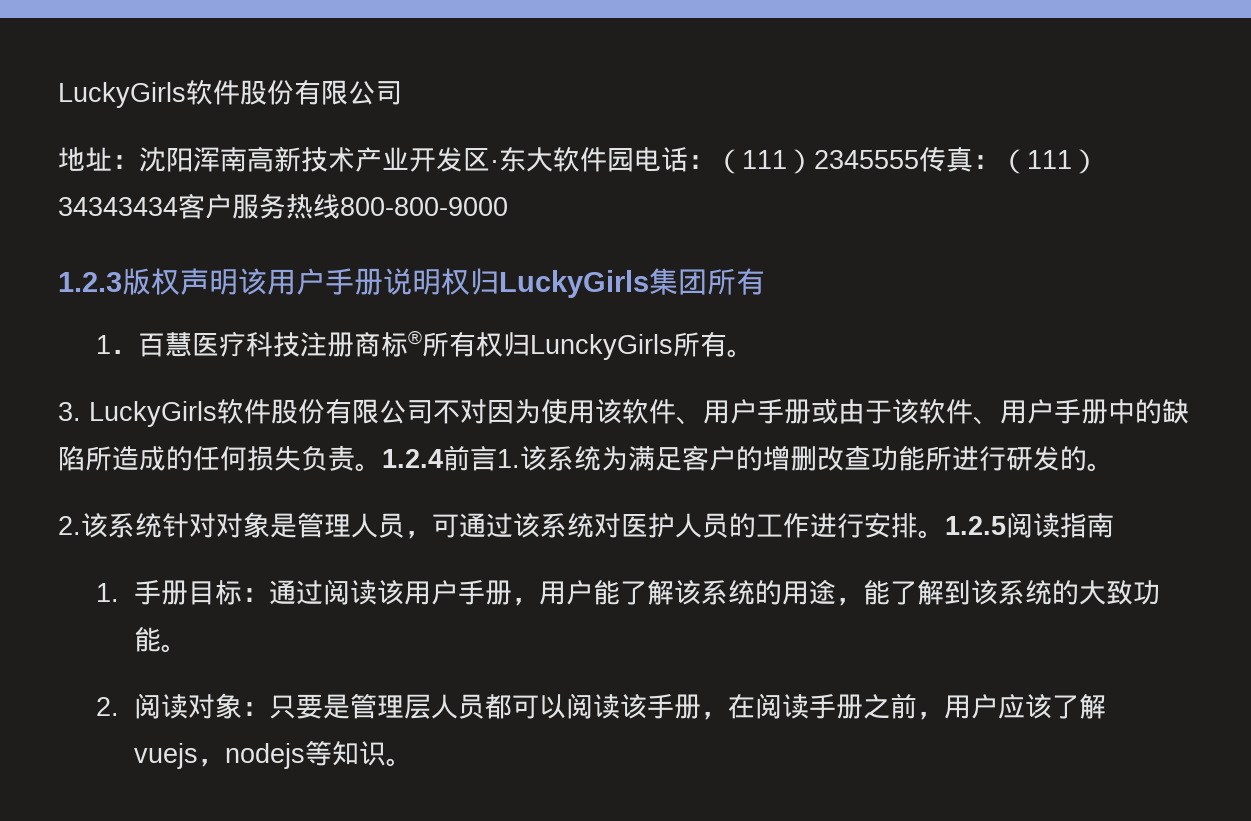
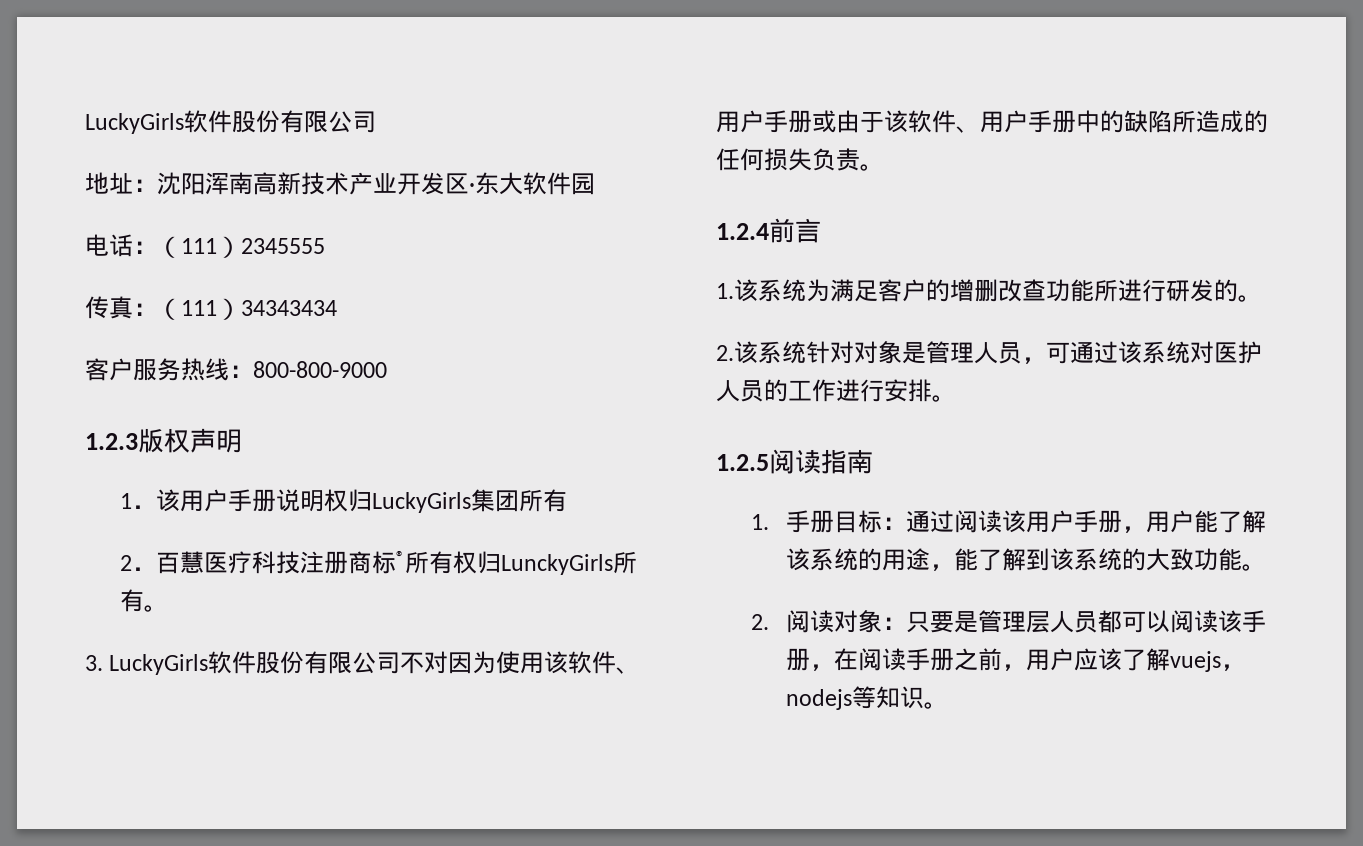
(634, 160) none -> (595, 184) //
(919, 159) none -> (325, 246) //
(178, 206) none -> (337, 308) //
(340, 206) none -> [229,365,253,378] ：
(238, 282) none -> [119,493,156,509] // 1．
[95,335,111,354] 1 -> [119,555,132,571] 2
(382, 467) none -> (884, 167) //
(497, 458) none -> (821, 230) //
(945, 534) none -> (956, 398) //

